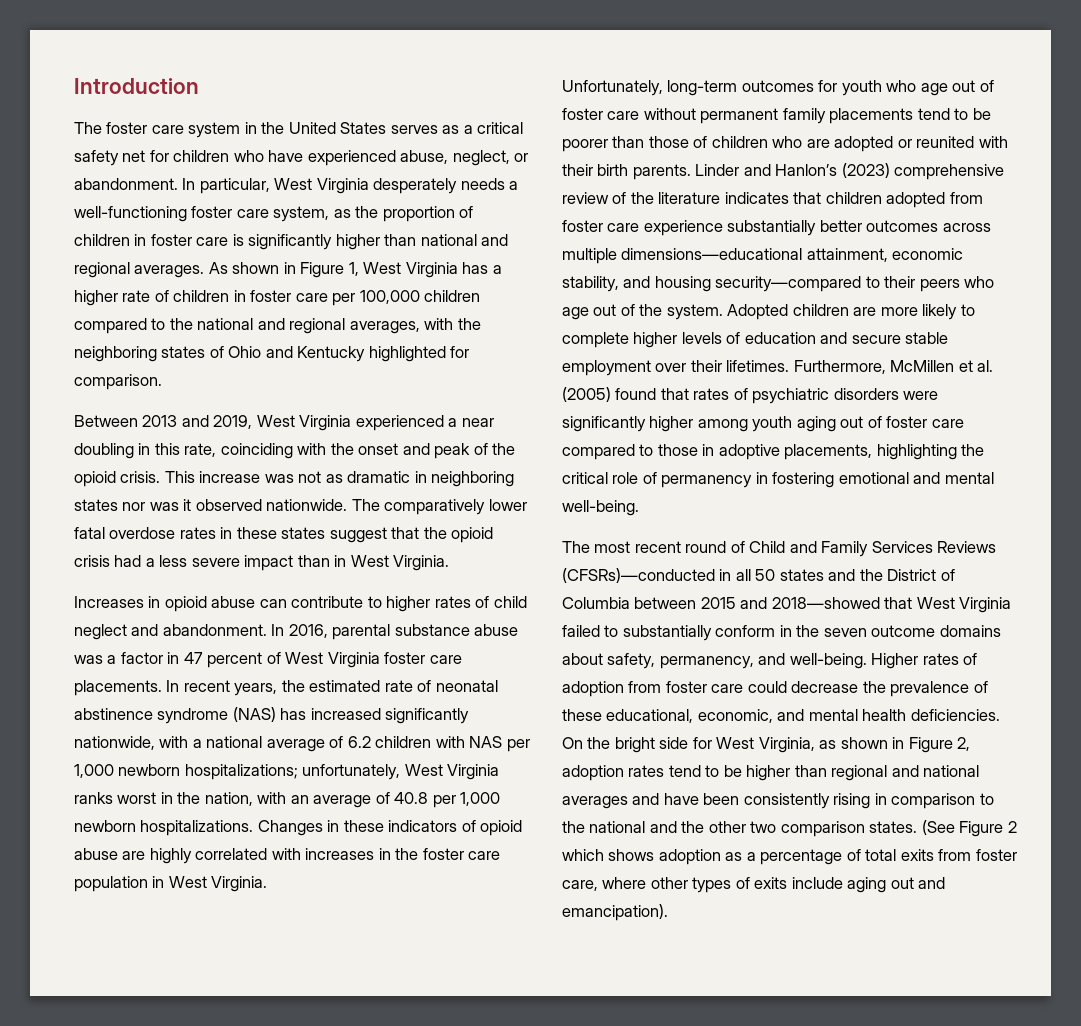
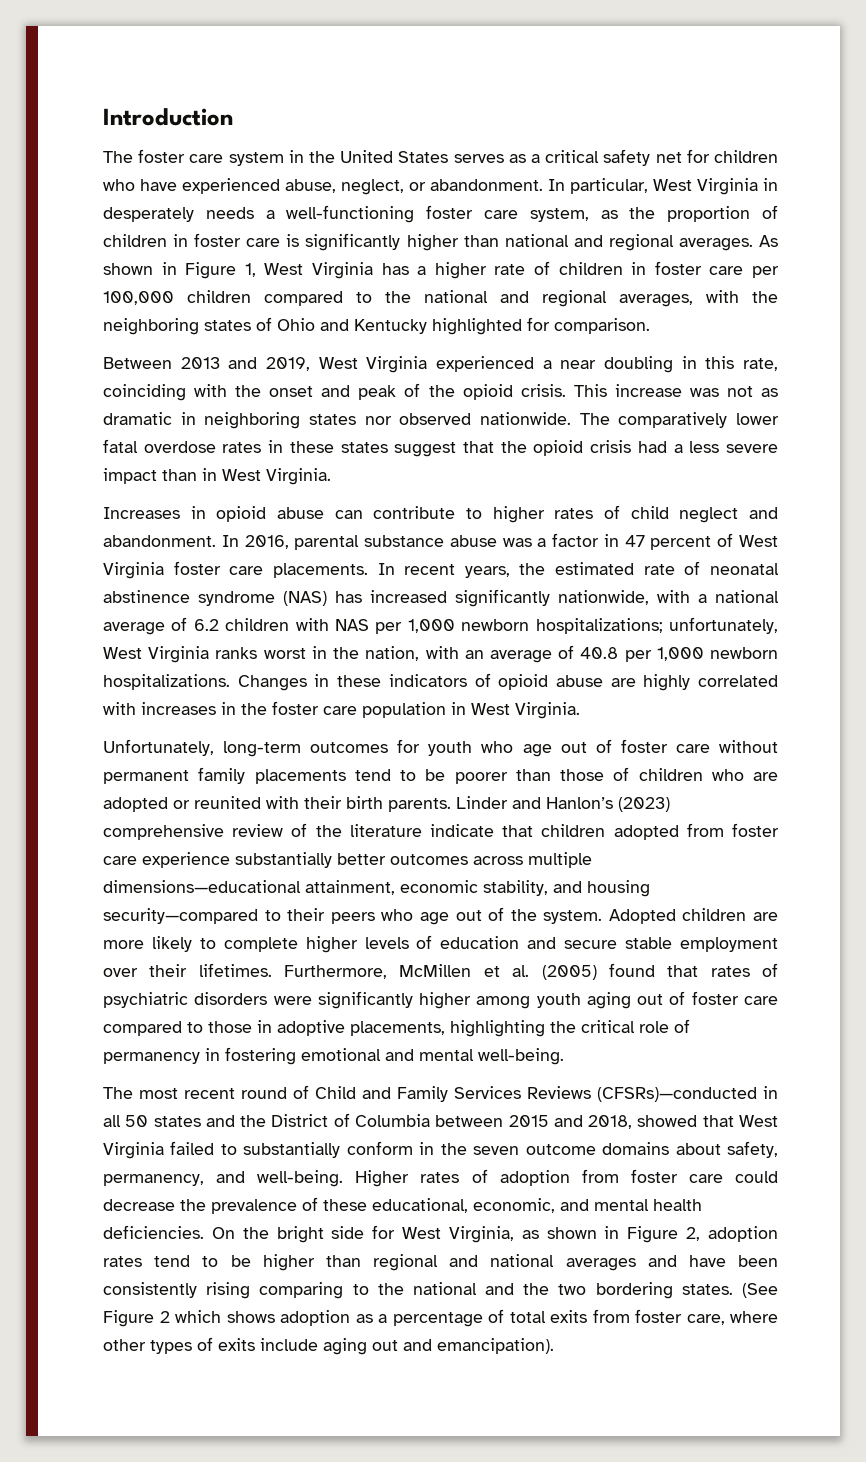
(369, 186) none -> [763,178,778,191] in
[149,499,192,511] was it -> (392, 420) none
[724,192,789,204] indicates -> [429,824,494,837] indicate
[771,597,880,609] 2018—showed -> [588,1115,698,1129] 2018, showed
[874,793,976,809] in comparison -> [259,1282,344,1299] comparing
[708,821,865,837] other two comparison -> [558,1282,673,1299] two bordering

